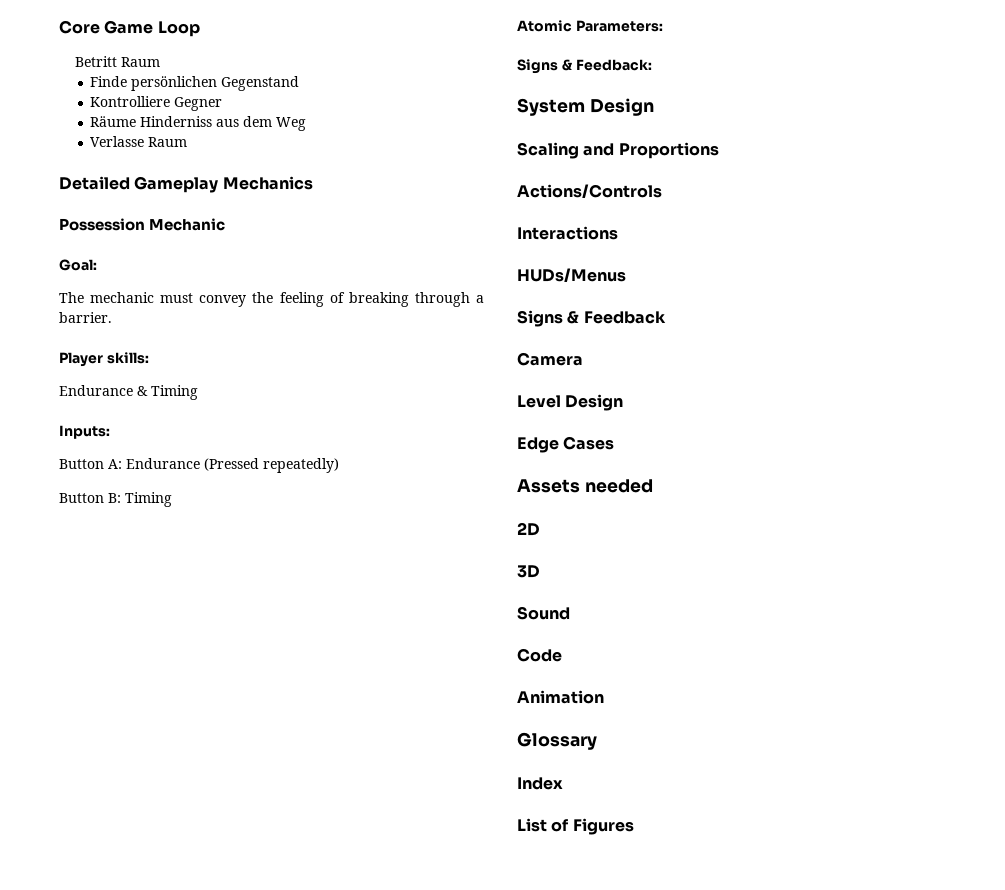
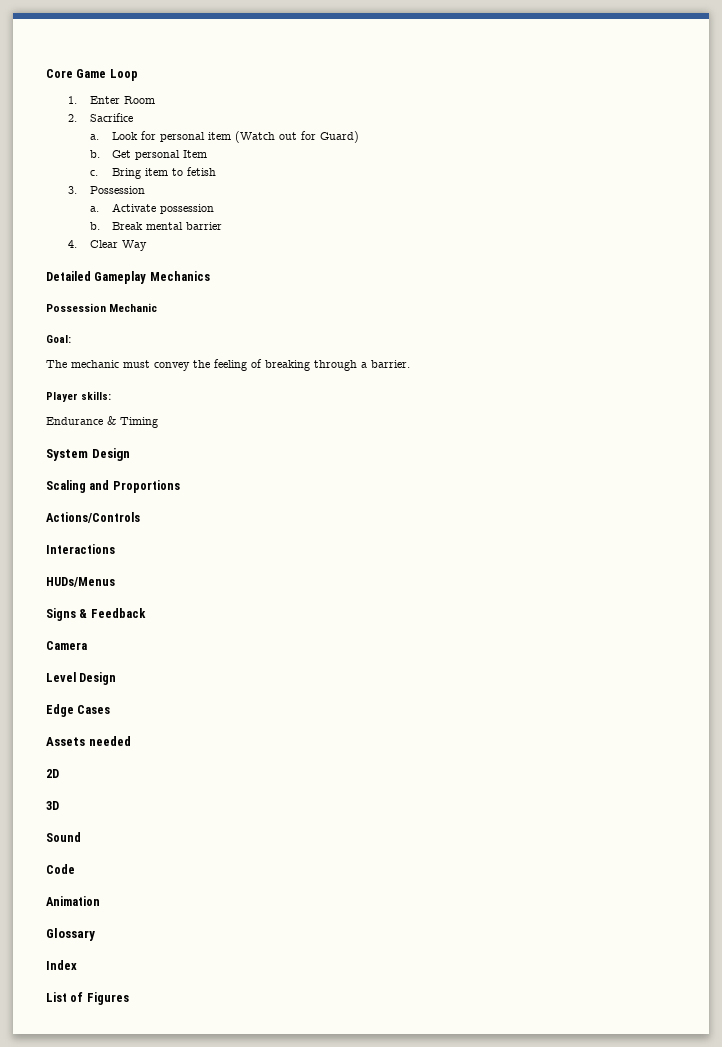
[74,56,160,67] [90,76,300,91] [90,96,223,111] [90,116,307,131] [90,136,188,147] Betritt Raum // Finde persönlichen Gegenstand // Kontrolliere Gegner // Räume Hinderniss aus dem Weg // Verlasse Raum -> [67,96,155,104] [67,113,133,122] [89,131,359,143] [89,150,207,160] [89,167,216,179] [67,186,145,194] [89,203,214,214] [89,222,222,230] [67,240,147,251] 1. Enter Room // 2. Sacrifice // a. Look for personal item (Watch out for Guard) // b. Get personal Item // c. Bring item to fetish // 3. Possession // a. Activate possession // b. Break mental barrier // 4. Clear Way
[59,425,110,439] [59,458,339,473] [59,492,172,507] [517,20,663,32] [517,59,652,74] // Inputs: // Button A: Endurance (Pressed repeatedly) // Button B: Timing // Atomic Parameters: // Signs & Feedback: -> (158, 422) none

